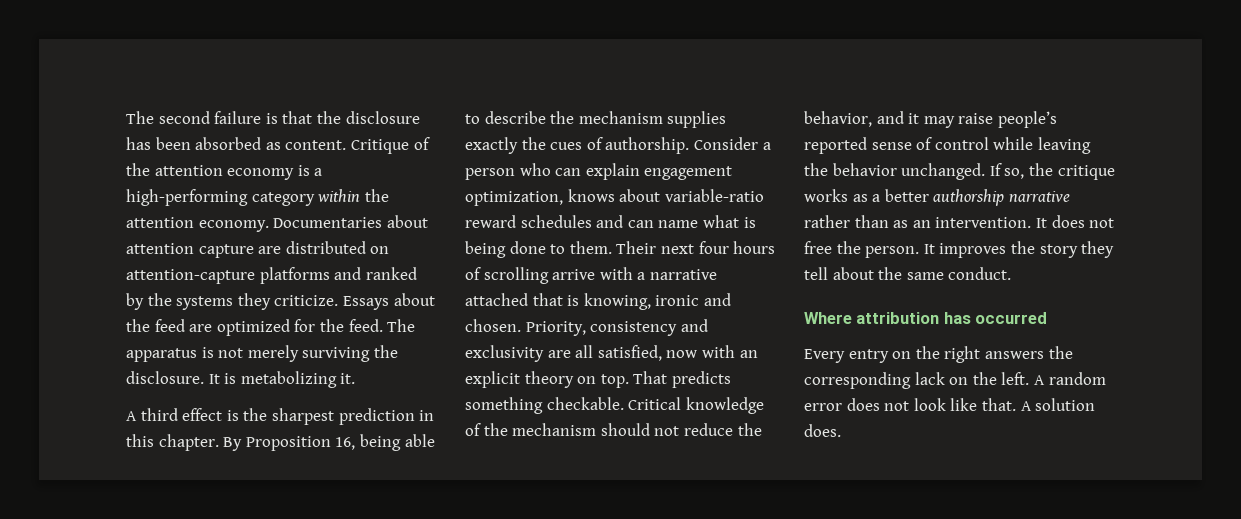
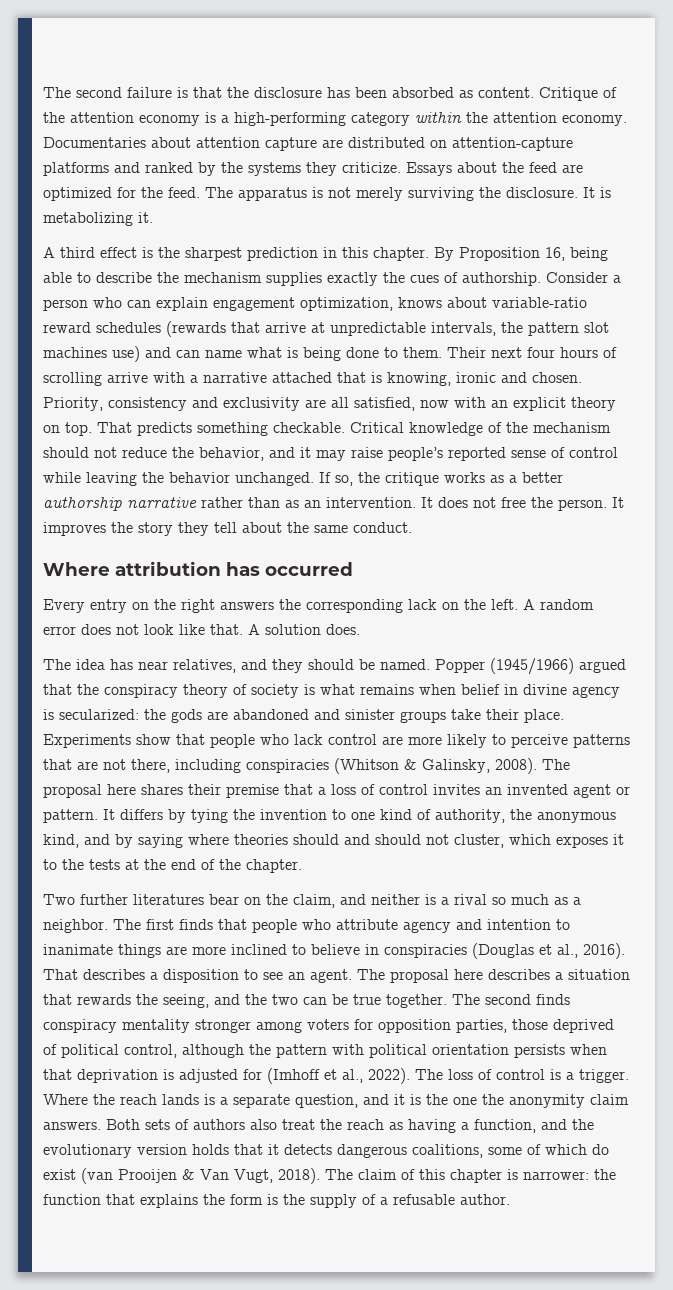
(592, 221) none -> [166,321,609,337] [43,346,140,362] (rewards that arrive at unpredictable intervals, the pattern slot machines use)
(841, 430) none -> [43,658,626,675] [43,684,620,698] [43,709,564,723] [43,734,630,748] [43,758,570,774] [43,784,630,798] [43,809,616,823] [43,834,624,848] [43,859,302,873] [43,894,581,908] [43,919,570,933] [43,943,625,959] [43,969,630,983] [43,994,570,1008] [43,1019,614,1033] [43,1044,607,1058] [43,1068,629,1084] [43,1094,629,1108] [43,1119,594,1133] [43,1144,609,1158] [43,1168,616,1184] [43,1194,510,1208] // The idea has near relatives, and they should be named. Popper (1945/1966) argued that the conspiracy theory of society is what remains when belief in divine agency is secularized: the gods are abandoned and sinister groups take their place. Experiments show that people who lack control are more likely to perceive patterns that are not there, including conspiracies (Whitson & Galinsky, 2008). The proposal here shares their premise that a loss of control invites an invented agent or pattern. It differs by tying the invention to one kind of authority, the anonymous kind, and by saying where theories should and should not cluster, which exposes it to the tests at the end of the chapter. // Two further literatures bear on the claim, and neither is a rival so much as a neighbor. The first finds that people who attribute agency and intention to inanimate things are more inclined to believe in conspiracies (Douglas et al., 2016). That describes a disposition to see an agent. The proposal here describes a situation that rewards the seeing, and the two can be true together. The second finds conspiracy mentality stronger among voters for opposition parties, those deprived of political control, although the pattern with political orientation persists when that deprivation is adjusted for (Imhoff et al., 2022). The loss of control is a trigger. Where the reach lands is a separate question, and it is the one the anonymity claim answers. Both sets of authors also treat the reach as having a function, and the evolutionary version holds that it detects dangerous coalitions, some of which do exist (van Prooijen & Van Vugt, 2018). The claim of this chapter is narrower: the function that explains the form is the supply of a refusable author.

